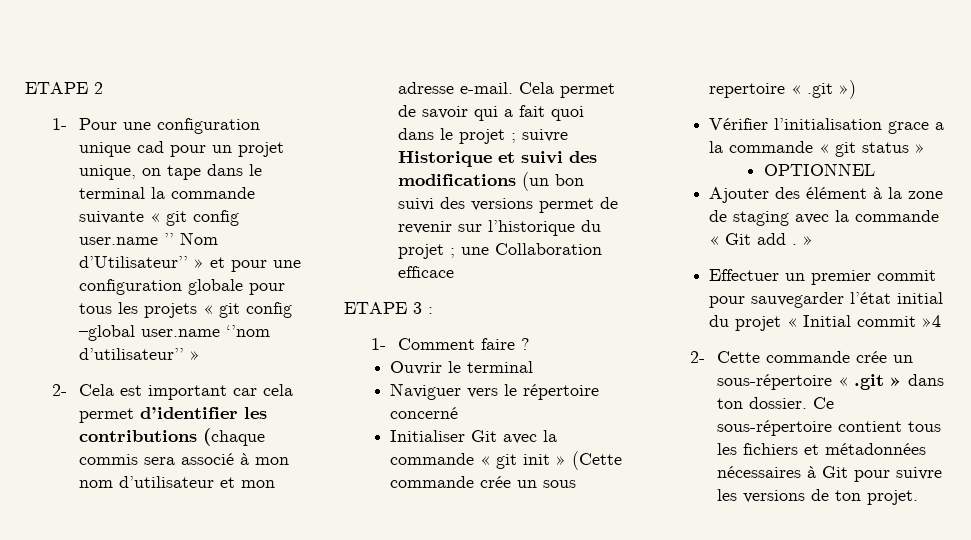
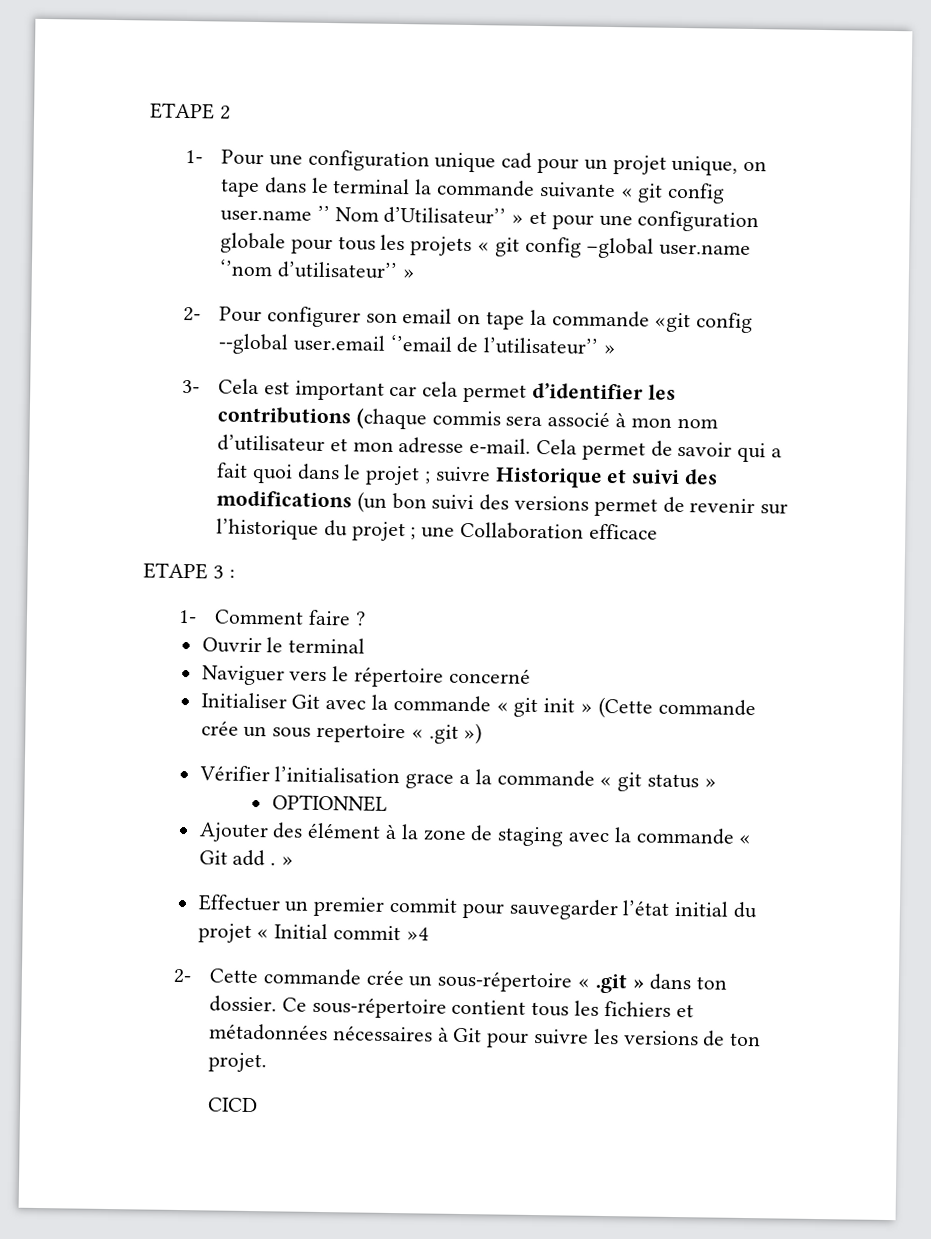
(68, 390) none -> [218,306,754,334] [217,333,616,355] [181,379,200,394] Pour configurer son email on tape la commande «git config --global user.email ‘’email de l’utilisateur’’ » // 3-
(919, 497) none -> [207,1097,258,1113] // CICD

